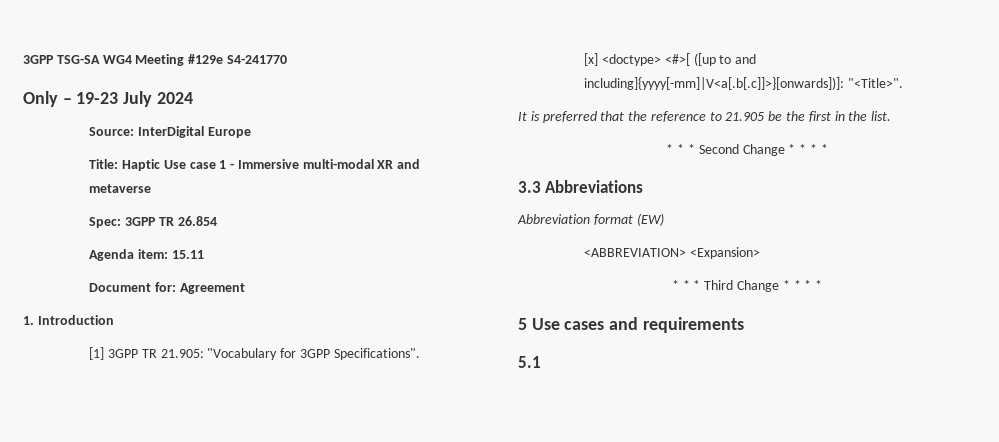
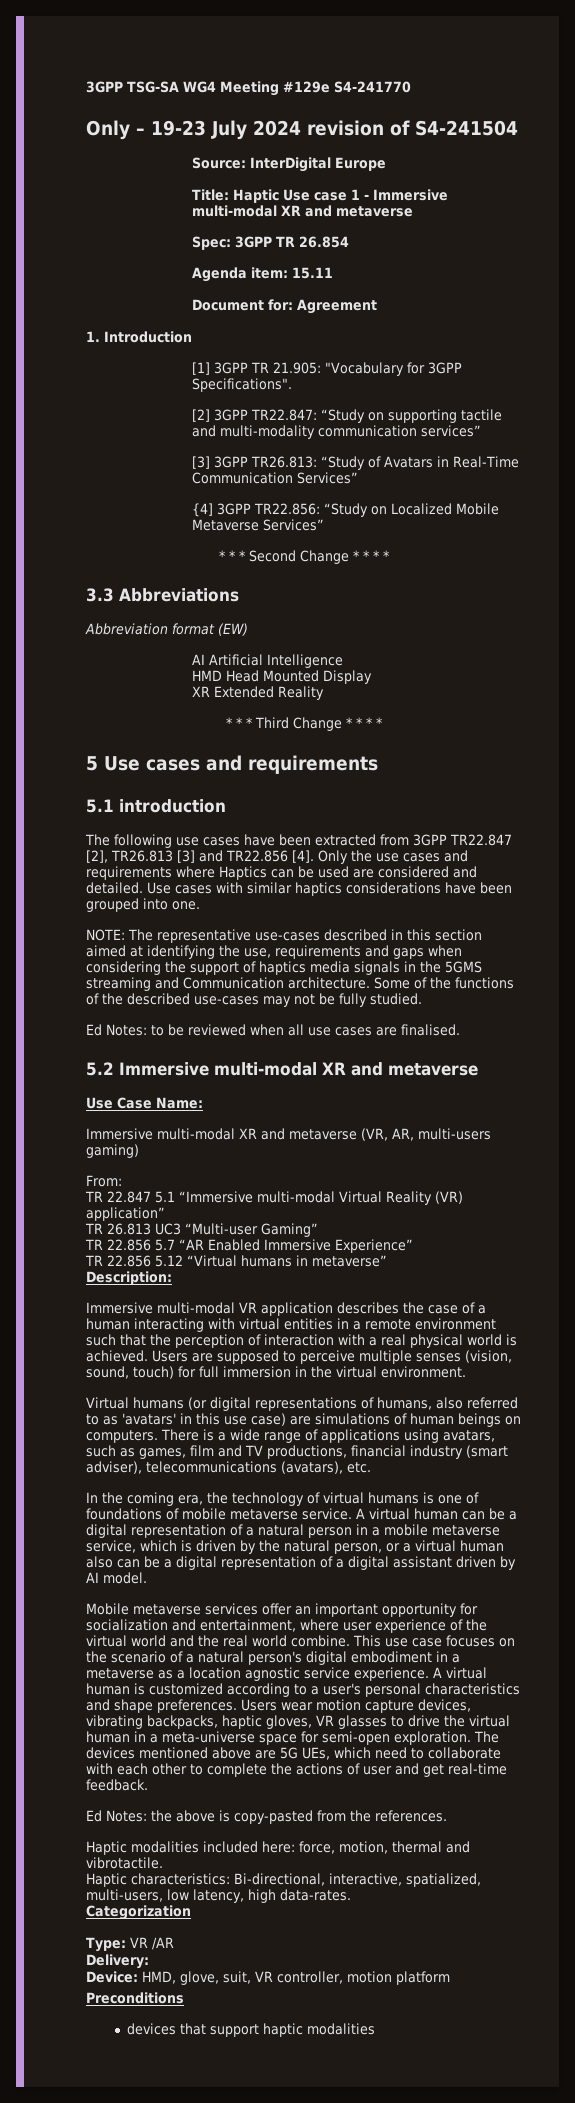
(193, 98) none -> [307,120,518,136] revision of S4-241504
[584,53,757,66] [584,77,903,90] [518,111,892,123] [x] <doctype> <#>[ ([up to and including]{yyyy[-mm]|V<a[.b[.c]]>}[onwards])]: "<Title>". // It is preferred that the reference to 21.905 be the first in the list. -> [192,409,503,423] [192,425,482,439] [192,456,520,470] [192,472,359,484] [192,503,500,517] [192,519,325,531] [2] 3GPP TR22.847: “Study on supporting tactile and multi-modality communication services” // [3] 3GPP TR26.813: “Study of Avatars in Real-Time Communication Services” // {4] 3GPP TR22.856: “Study on Localized Mobile Metaverse Services”
[584,247,760,259] <ABBREVIATION> <Expansion> -> [192,654,344,668] [192,670,373,684] [192,686,325,700] AI Artificial Intelligence // HMD Head Mounted Display // XR Extended Reality
(541, 362) none -> [119,799,226,813] [85,834,512,848] [86,850,468,864] [86,866,477,880] [86,882,512,896] [86,898,200,912] [86,929,482,943] [86,945,462,959] [86,961,482,975] [86,977,514,991] [86,993,422,1007] [86,1024,460,1036] [86,1062,478,1076] [86,1097,203,1109] [86,1128,491,1141] [86,1144,139,1158] [86,1175,122,1187] [85,1191,463,1205] [86,1207,165,1221] [85,1223,318,1237] [85,1239,413,1253] [85,1255,387,1267] [86,1271,172,1285] [86,1302,486,1316] [86,1318,496,1332] [86,1334,517,1348] [86,1350,512,1364] [86,1366,466,1379] [86,1397,518,1411] [86,1413,521,1427] [86,1429,495,1443] [86,1445,508,1459] [86,1461,371,1474] [86,1492,479,1506] [86,1508,517,1520] [86,1524,500,1538] [86,1540,504,1554] [86,1556,516,1570] [86,1572,147,1584] [86,1603,478,1617] [86,1619,487,1633] [86,1635,515,1647] [86,1651,460,1665] [86,1667,487,1681] [86,1683,520,1697] [86,1699,471,1713] [86,1715,510,1729] [86,1731,499,1745] [86,1747,501,1760] [86,1763,507,1777] [86,1779,148,1791] [86,1810,447,1824] [86,1841,470,1855] [86,1857,163,1869] [86,1873,481,1887] [86,1889,351,1903] [86,1905,191,1920] [86,1937,174,1952] [86,1954,149,1969] [86,1971,450,1985] [86,1992,184,2004] [127,2023,376,2037] introduction // The following use cases have been extracted from 3GPP TR22.847 [2], TR26.813 [3] and TR22.856 [4]. Only the use cases and requirements where Haptics can be used are considered and detailed. Use cases with similar haptics considerations have been grouped into one. // NOTE: The representative use-cases described in this section aimed at identifying the use, requirements and gaps when considering the support of haptics media signals in the 5GMS streaming and Communication architecture. Some of the functions of the described use-cases may not be fully studied. // Ed Notes: to be reviewed when all use cases are finalised. // 5.2 Immersive multi-modal XR and metaverse // Use Case Name: // Immersive multi-modal XR and metaverse (VR, AR, multi-users gaming) // From: // TR 22.847 5.1 “Immersive multi-modal Virtual Reality (VR) application” // TR 26.813 UC3 “Multi-user Gaming” // TR 22.856 5.7 “AR Enabled Immersive Experience” // TR 22.856 5.12 “Virtual humans in metaverse” // Description: // Immersive multi-modal VR application describes the case of a human interacting with virtual entities in a remote environment such that the perception of interaction with a real physical world is achieved. Users are supposed to perceive multiple senses (vision, sound, touch) for full immersion in the virtual environment. // Virtual humans (or digital representations of humans, also referred to as 'avatars' in this use case) are simulations of human beings on computers. There is a wide range of applications using avatars, such as games, film and TV productions, financial industry (smart adviser), telecommunications (avatars), etc. // In the coming era, the technology of virtual humans is one of foundations of mobile metaverse service. A virtual human can be a digital representation of a natural person in a mobile metaverse service, which is driven by the natural person, or a virtual human also can be a digital representation of a digital assistant driven by AI model. // Mobile metaverse services offer an important opportunity for socialization and entertainment, where user experience of the virtual world and the real world combine. This use case focuses on the scenario of a natural person's digital embodiment in a metaverse as a location agnostic service experience. A virtual human is customized according to a user's personal characteristics and shape preferences. Users wear motion capture devices, vibrating backpacks, haptic gloves, VR glasses to drive the virtual human in a meta-universe space for semi-open exploration. The devices mentioned above are 5G UEs, which need to collaborate with each other to complete the actions of user and get real-time feedback. // Ed Notes: the above is copy-pasted from the references. // Haptic modalities included here: force, motion, thermal and vibrotactile. // Haptic characteristics: Bi-directional, interactive, spatialized, multi-users, low latency, high data-rates. // Categorization // Type: VR /AR // Delivery: // Device: HMD, glove, suit, VR controller, motion platform // Preconditions // devices that support haptic modalities

